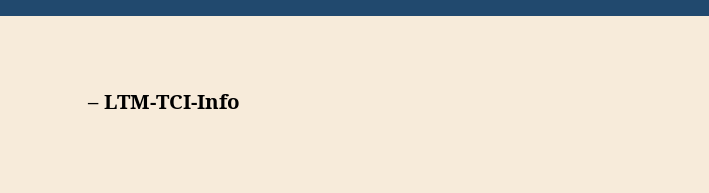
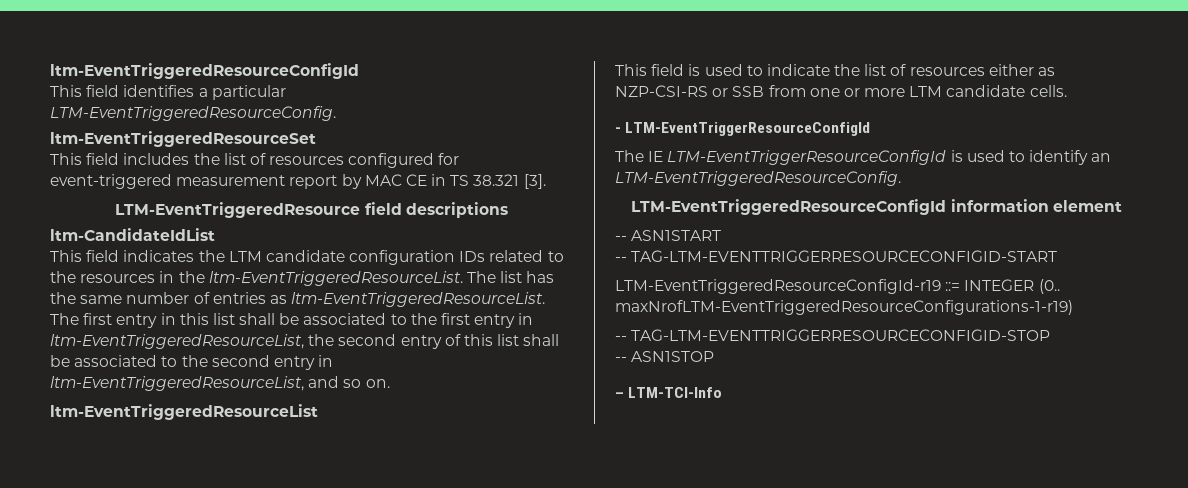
(87, 105) none -> [50,63,359,79] [50,85,286,100] [50,106,336,121] [50,131,316,147] [50,153,460,168] [50,174,546,189] [115,202,508,218] [50,228,215,241] [50,250,564,265] [50,271,555,286] [50,292,546,307] [50,313,534,328] [50,334,560,349] [50,355,334,370] [50,376,390,391] [50,404,318,420] [615,64,1056,76] [615,85,1067,97] [615,122,871,136] [615,150,1112,165] [615,171,901,186] [631,199,1122,215] [615,230,722,241] [615,250,1058,262] [615,279,1060,294] [615,300,1073,315] [615,329,1051,341] [615,351,715,362] ltm-EventTriggeredResourceConfigId // This field identifies a particular LTM-EventTriggeredResourceConfig. // ltm-EventTriggeredResourceSet // This field includes the list of resources configured for event-triggered measurement report by MAC CE in TS 38.321 [3]. // LTM-EventTriggeredResource field descriptions // ltm-CandidateIdList // This field indicates the LTM candidate configuration IDs related to the resources in the ltm-EventTriggeredResourceList. The list has the same number of entries as ltm-EventTriggeredResourceList. The first entry in this list shall be associated to the first entry in ltm-EventTriggeredResourceList, the second entry of this list shall be associated to the second entry in ltm-EventTriggeredResourceList, and so on. // ltm-EventTriggeredResourceList // This field is used to indicate the list of resources either as NZP-CSI-RS or SSB from one or more LTM candidate cells. // - LTM-EventTriggerResourceConfigId // The IE LTM-EventTriggerResourceConfigId is used to identify an LTM-EventTriggeredResourceConfig. // LTM-EventTriggeredResourceConfigId information element // -- ASN1START // -- TAG-LTM-EVENTTRIGGERRESOURCECONFIGID-START // LTM-EventTriggeredResourceConfigId-r19 ::= INTEGER (0.. maxNrofLTM-EventTriggeredResourceConfigurations-1-r19) // -- TAG-LTM-EVENTTRIGGERRESOURCECONFIGID-STOP // -- ASN1STOP //

